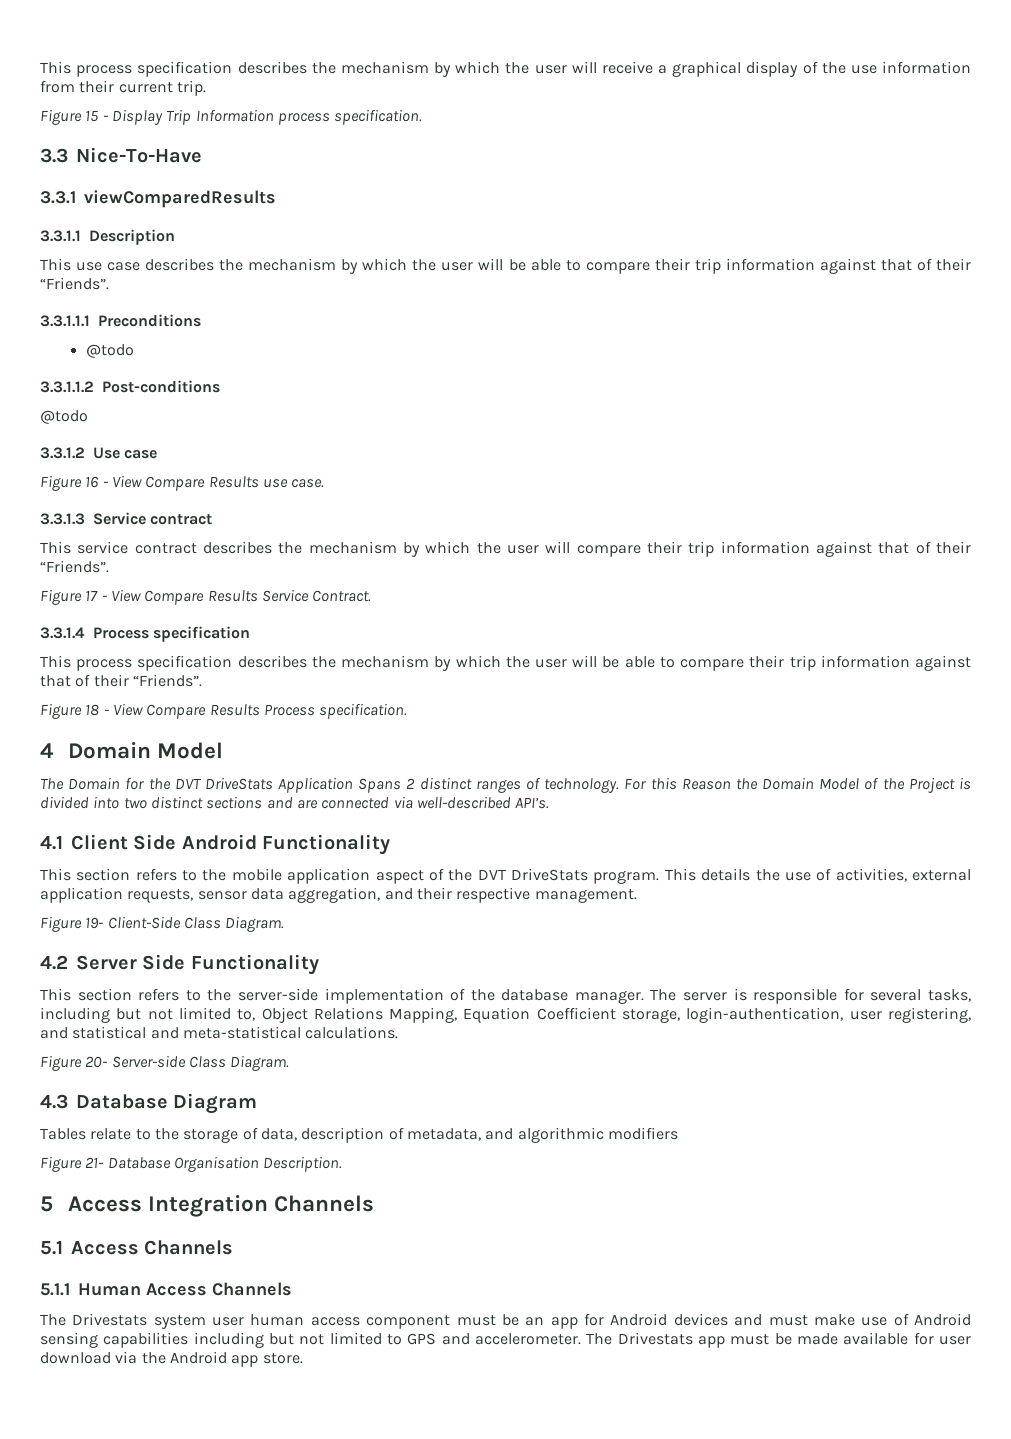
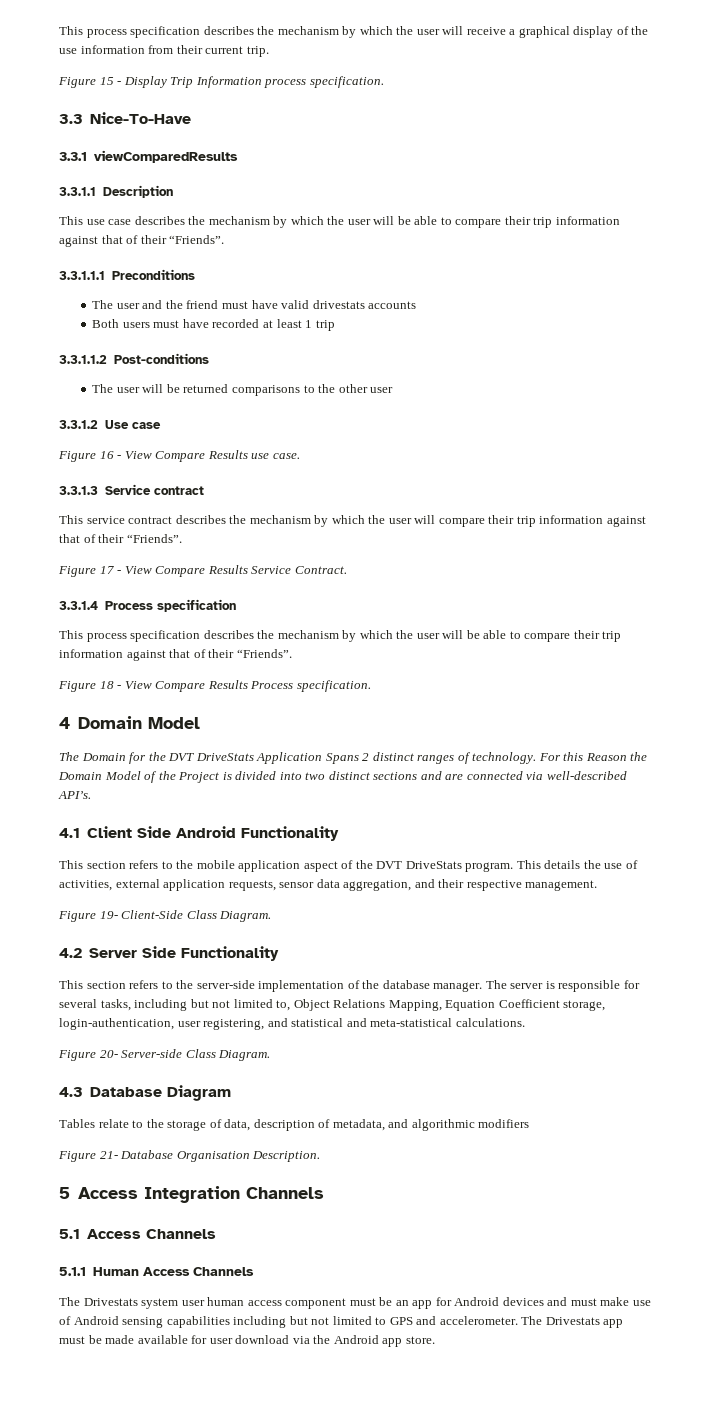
[85,344,134,358] [40,380,220,393] [40,410,88,424] @todo // 3.3.1.1.2 Post-conditions // @todo -> [92,300,417,309] [92,319,335,331] [59,353,209,364] [92,384,394,396] The user and the friend must have valid drivestats accounts // Both users must have recorded at least 1 trip // 3.3.1.1.2 Post-conditions // The user will be returned comparisons to the other user

